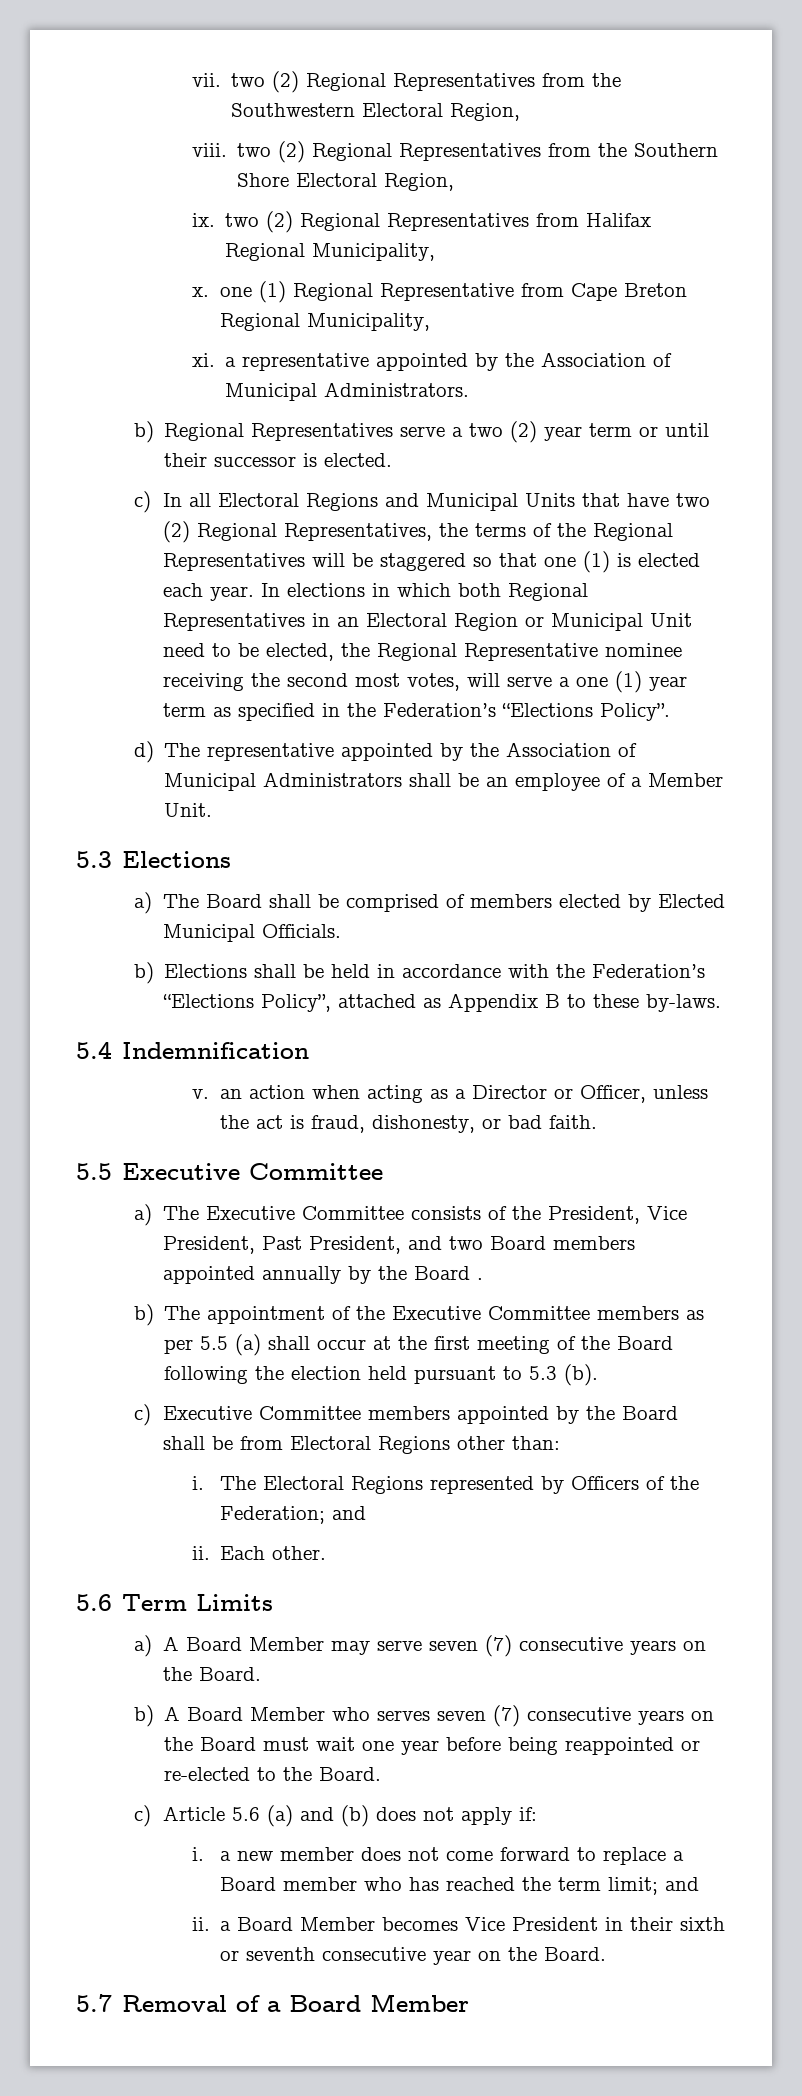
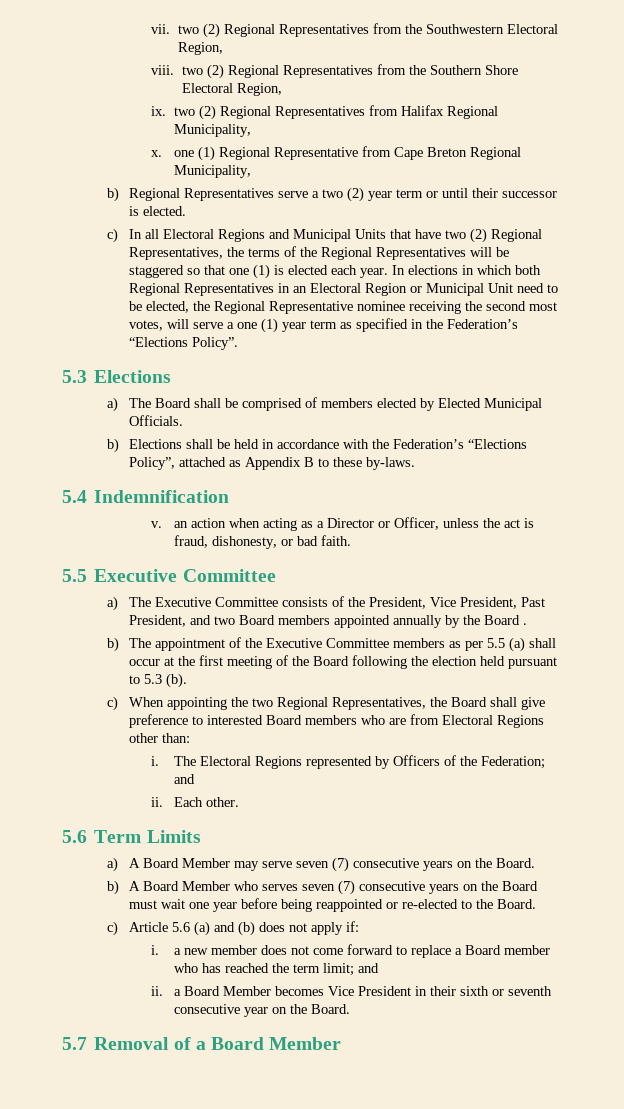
[191,352,672,371] [224,382,469,401] // xi. a representative appointed by the Association of Municipal Administrators. -> (251, 171) none
[133,741,638,763] [164,772,724,791] [164,803,213,817] // d) The representative appointed by the Association of Municipal Administrators shall be an employee of a Member Unit. -> (239, 343) none
[162,1406,678,1424] [162,1436,233,1450] Executive Committee members appointed by the Board shall be -> [129,697,546,710] [129,714,407,728] When appointing the two Regional Representatives, the Board shall give preference to interested Board members who are

